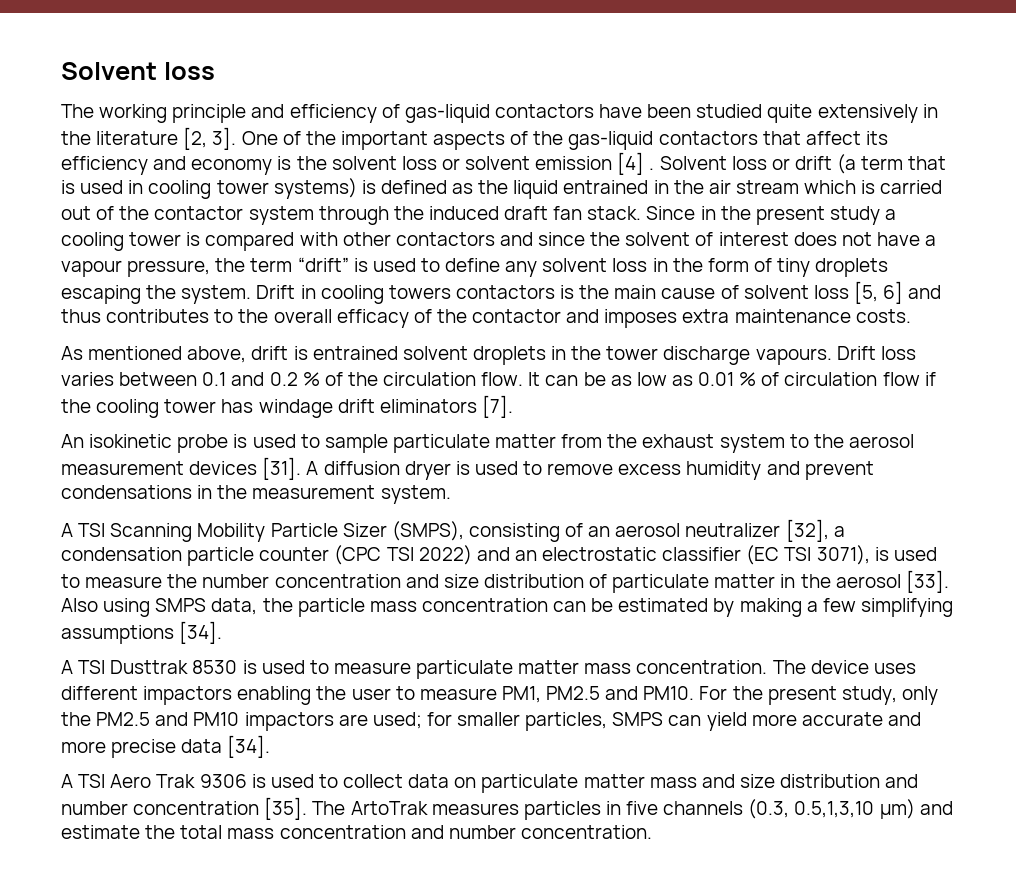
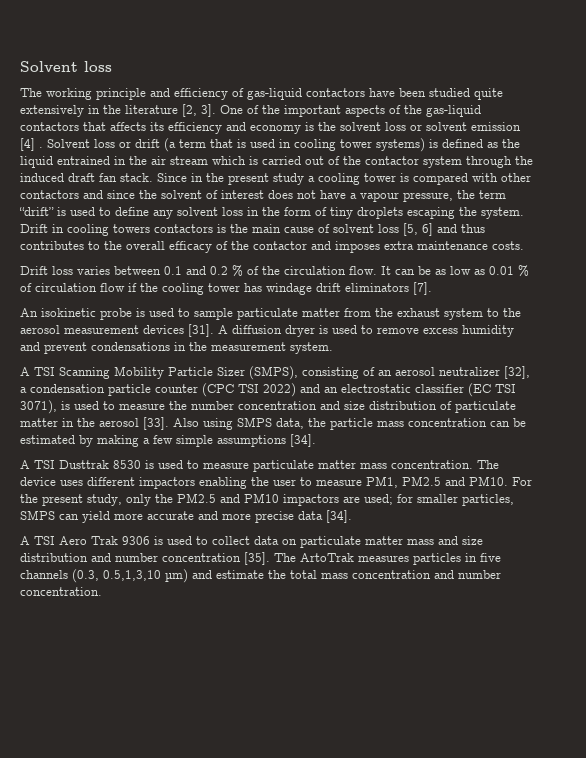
[805,131,861,145] affect -> [110,122,146,131] affects
[61,346,832,365] As mentioned above, drift is entrained solvent droplets in the tower discharge vapours. -> (524, 245) none
[860,598,953,617] simplifying -> [176,435,213,447] simple

